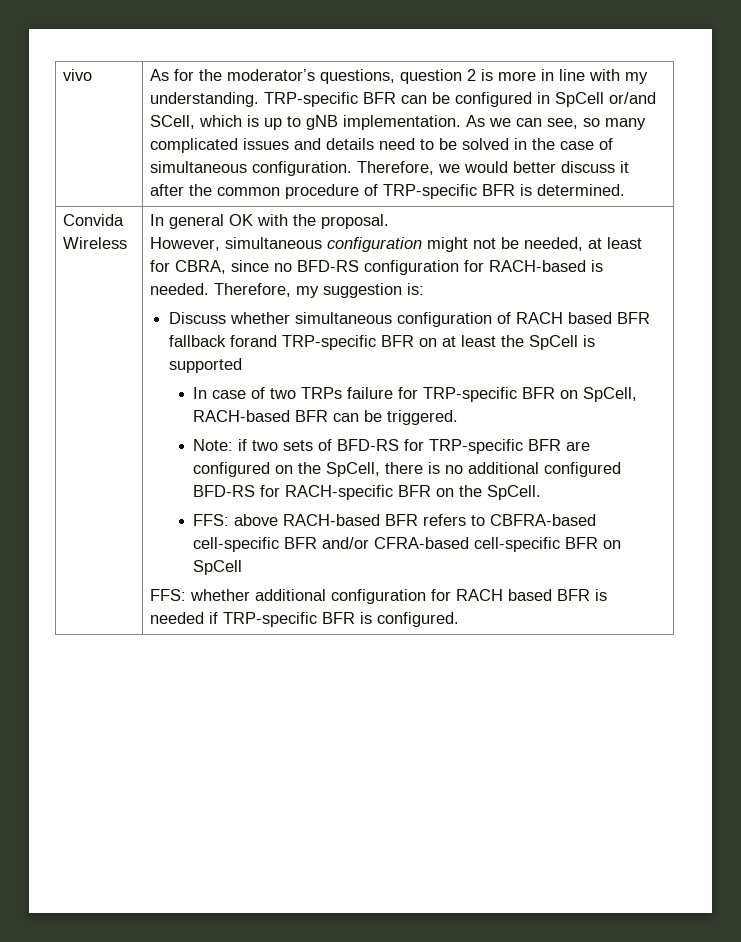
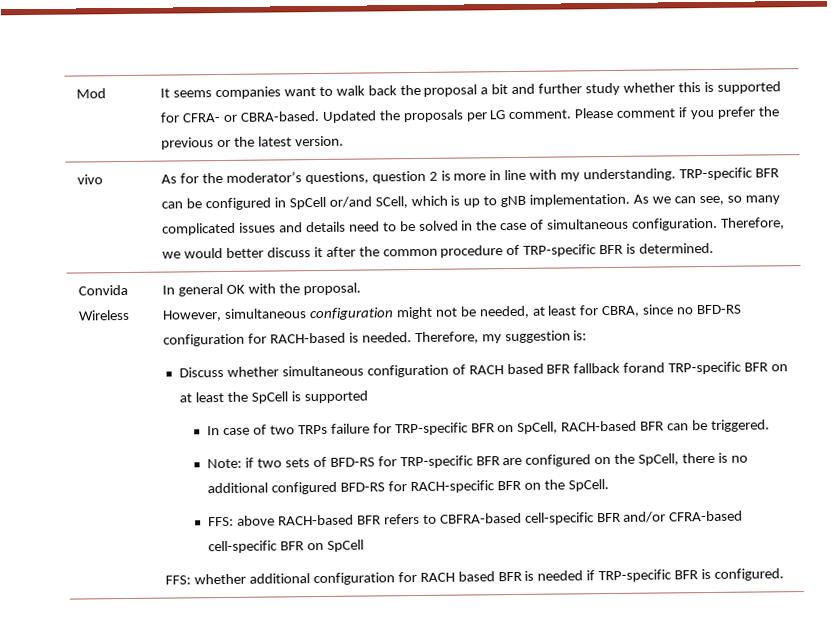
(63, 75) none -> [76,88,107,99] [160,81,781,100] [160,106,779,123] [161,135,344,150] Mod | It seems companies want to walk back the proposal a bit and further study whether this is supported for CFRA- or CBRA-based. Updated the proposals per LG comment. Please comment if you prefer the previous or the latest version. //

